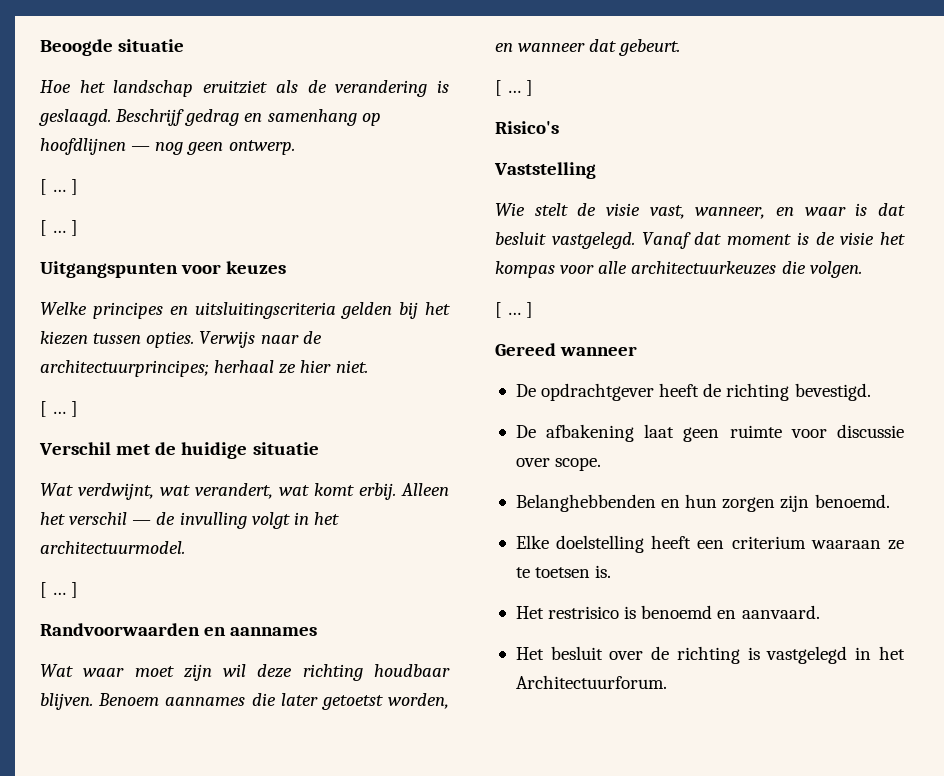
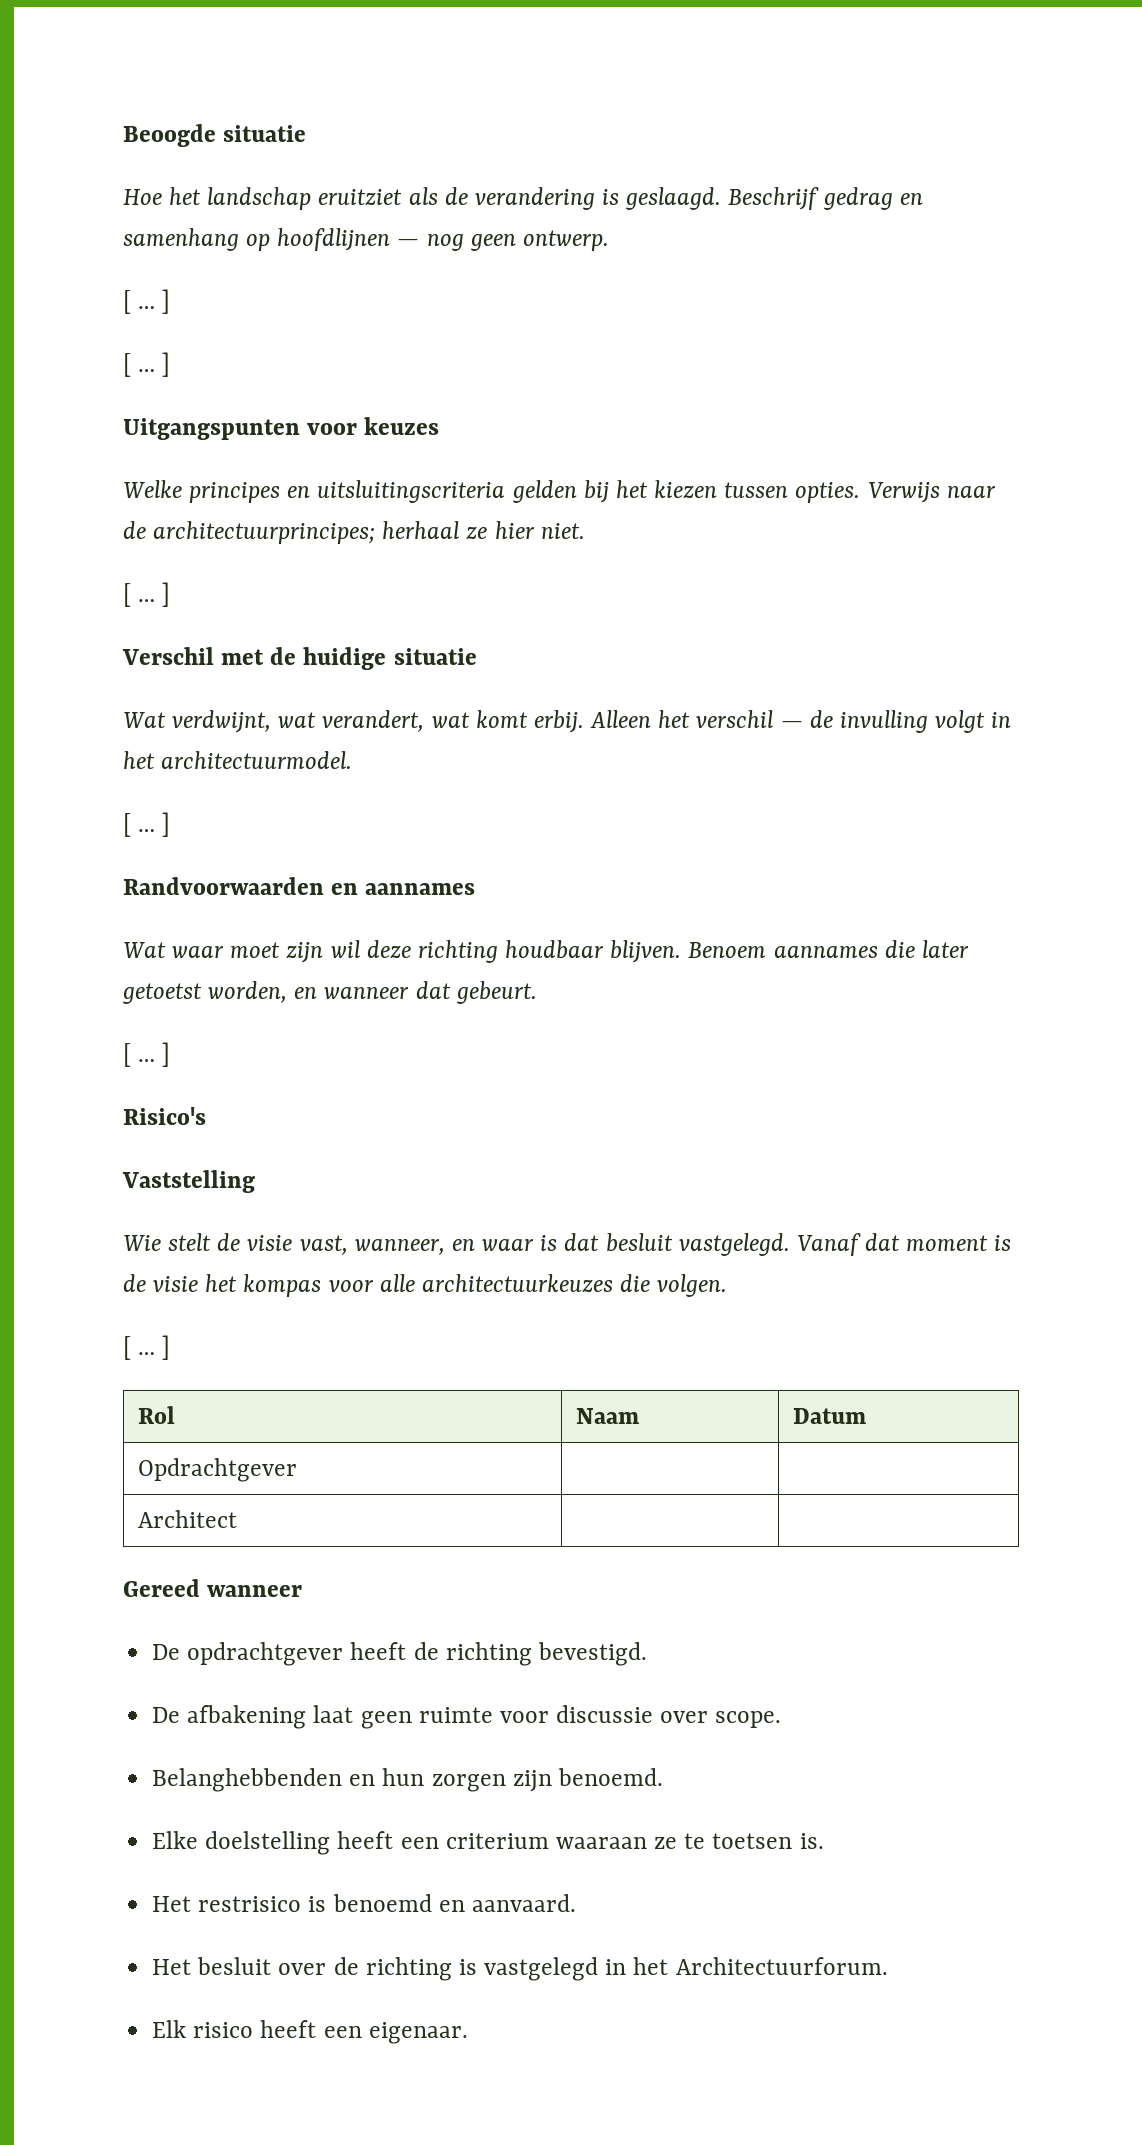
(534, 310) none -> [137,1406,175,1424] [575,1408,639,1424] [792,1408,866,1424] [137,1458,297,1482] [137,1510,237,1528] // Rol | Naam | Datum // Opdrachtgever | | // Architect | |
(667, 682) none -> [152,2020,468,2044] // Elk risico heeft een eigenaar.

